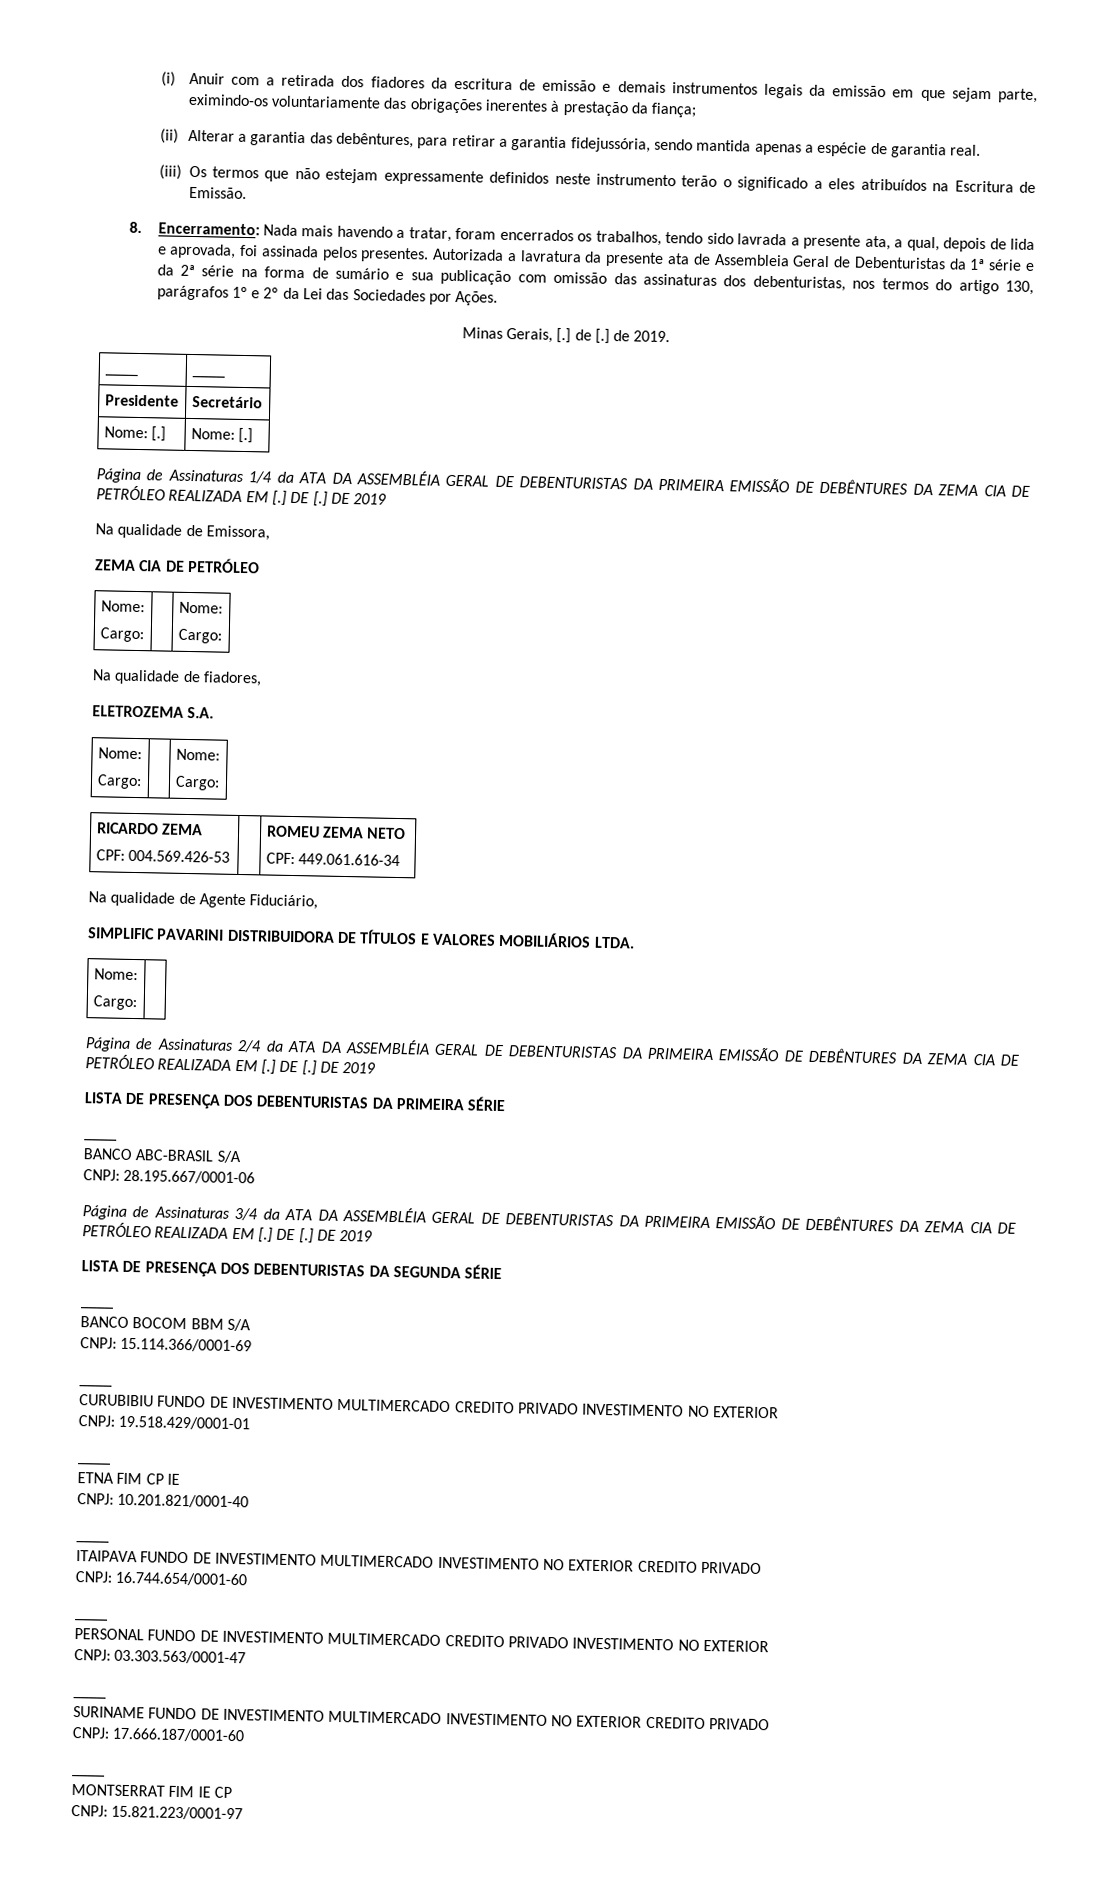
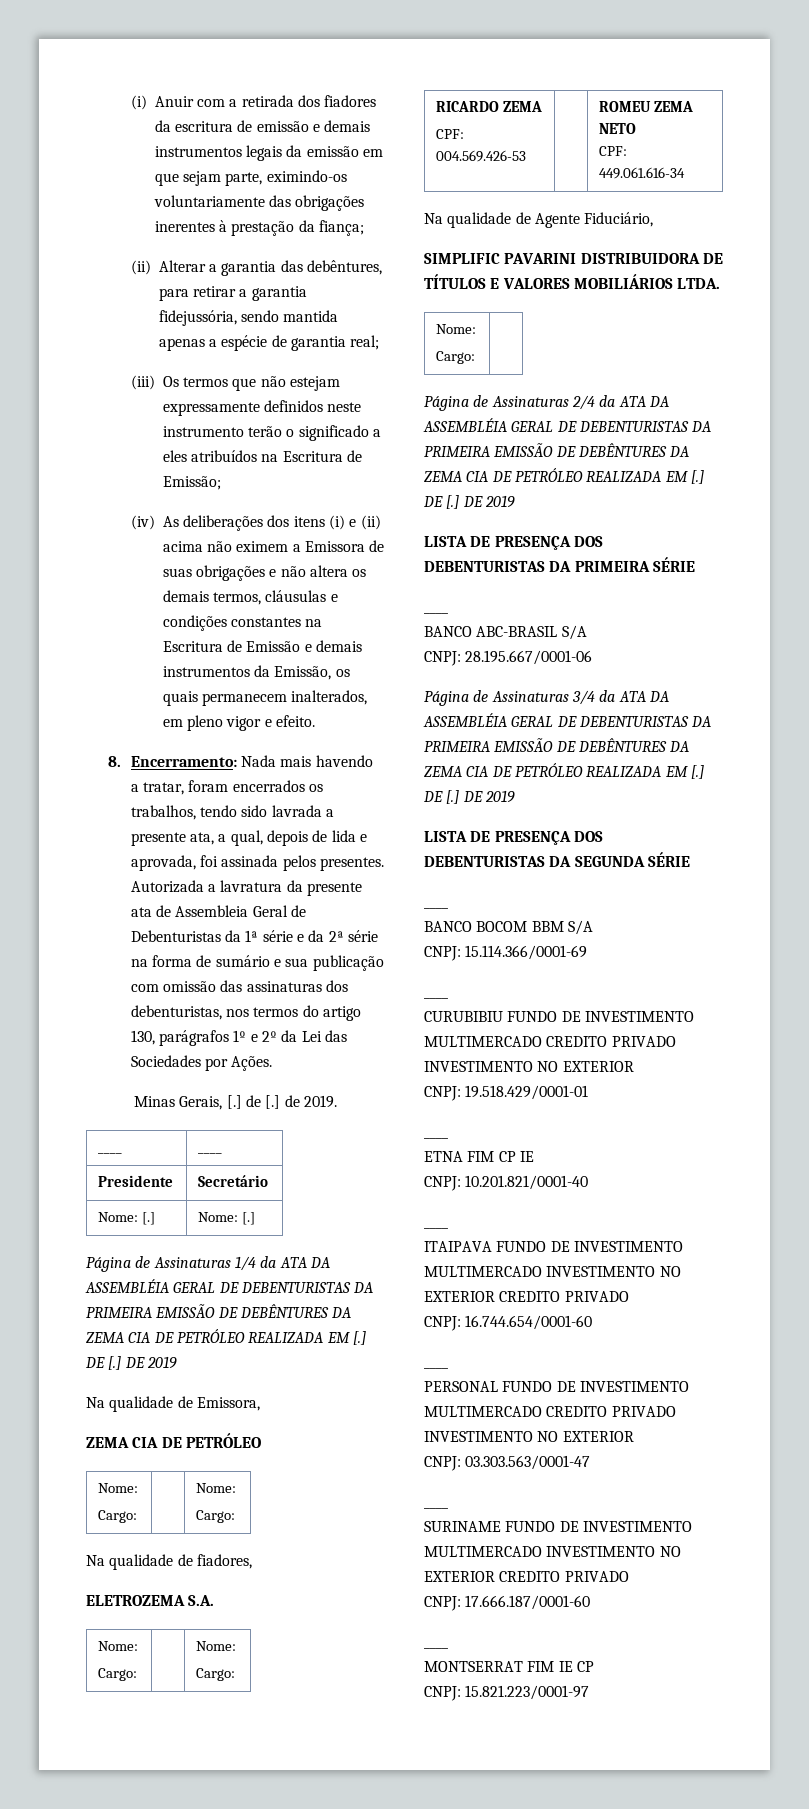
[950,144,982,156] real. -> [350,335,380,350] real;
[188,186,247,199] Emissão. -> [162,476,221,490] [130,515,381,531] [162,540,385,552] [162,565,367,581] [162,590,338,605] [162,615,323,631] [162,640,363,652] [162,665,350,680] [162,690,368,706] [162,715,316,731] Emissão; // (iv) As deliberações dos itens (i) e (ii) acima não eximem a Emissora de suas obrigações e não altera os demais termos, cláusulas e condições constantes na Escritura de Emissão e demais instrumentos da Emissão, os quais permanecem inalterados, em pleno vigor e efeito.

